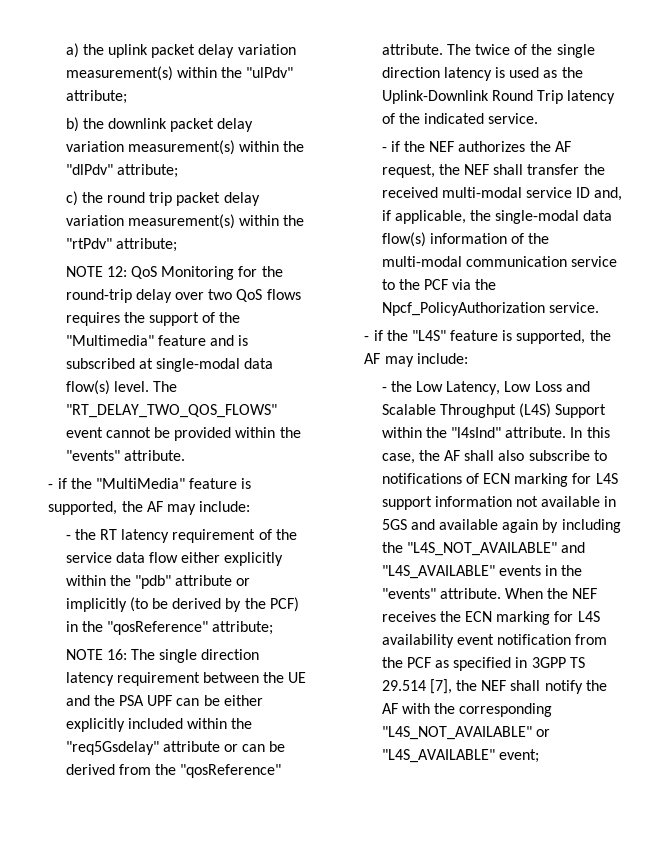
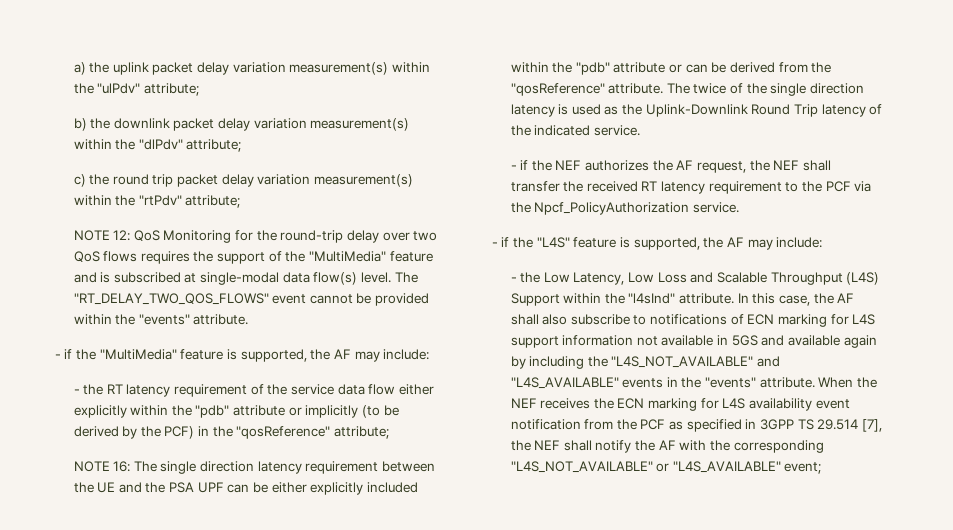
[65,335,154,346] "Multimedia" -> [309,251,387,262] "MultiMedia"
[65,741,159,755] "req5Gsdelay" -> [575,62,610,75] "pdb"
[441,187,623,201] [381,210,613,224] [381,232,550,247] [381,256,617,267] multi-modal service ID and, if applicable, the single-modal data flow(s) information of the multi-modal communication service -> [641,181,782,194] RT latency requirement

